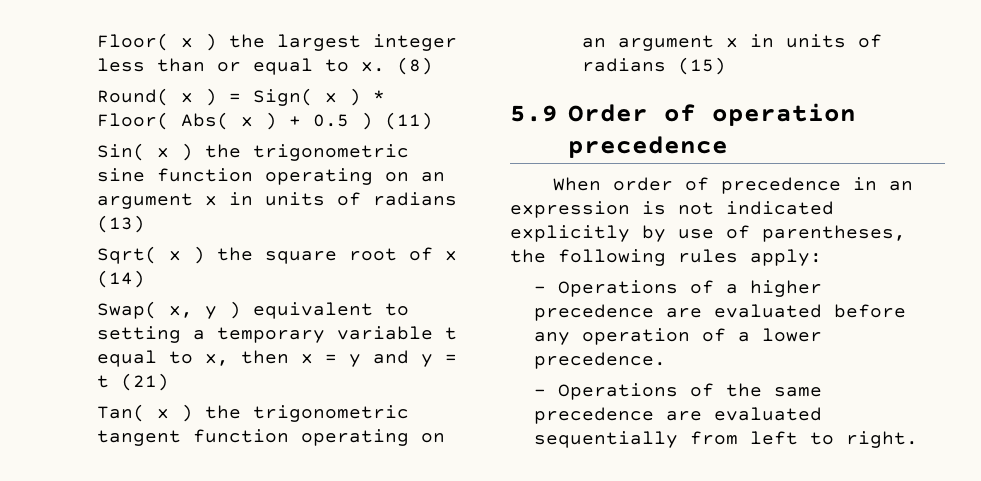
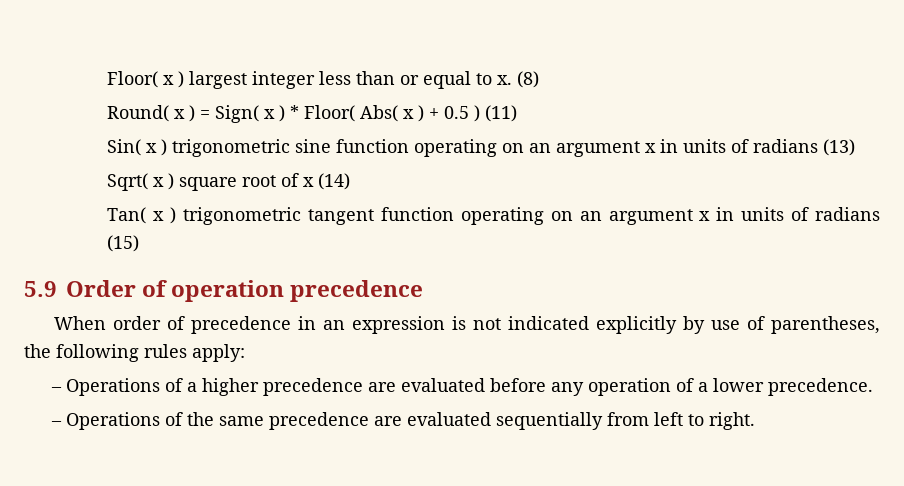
[229,34,266,48] the -> (185, 79) none
[205,144,242,158] the -> (168, 147) none
[217,247,254,261] the -> (175, 181) none
[97,301,410,319] [97,326,458,343] [97,350,458,367] [97,373,170,391] // Swap( x, y ) equivalent to setting a temporary variable t equal to x, then x = y and y = t (21) -> (351, 181) none
[205,405,242,419] the -> (177, 215) none

